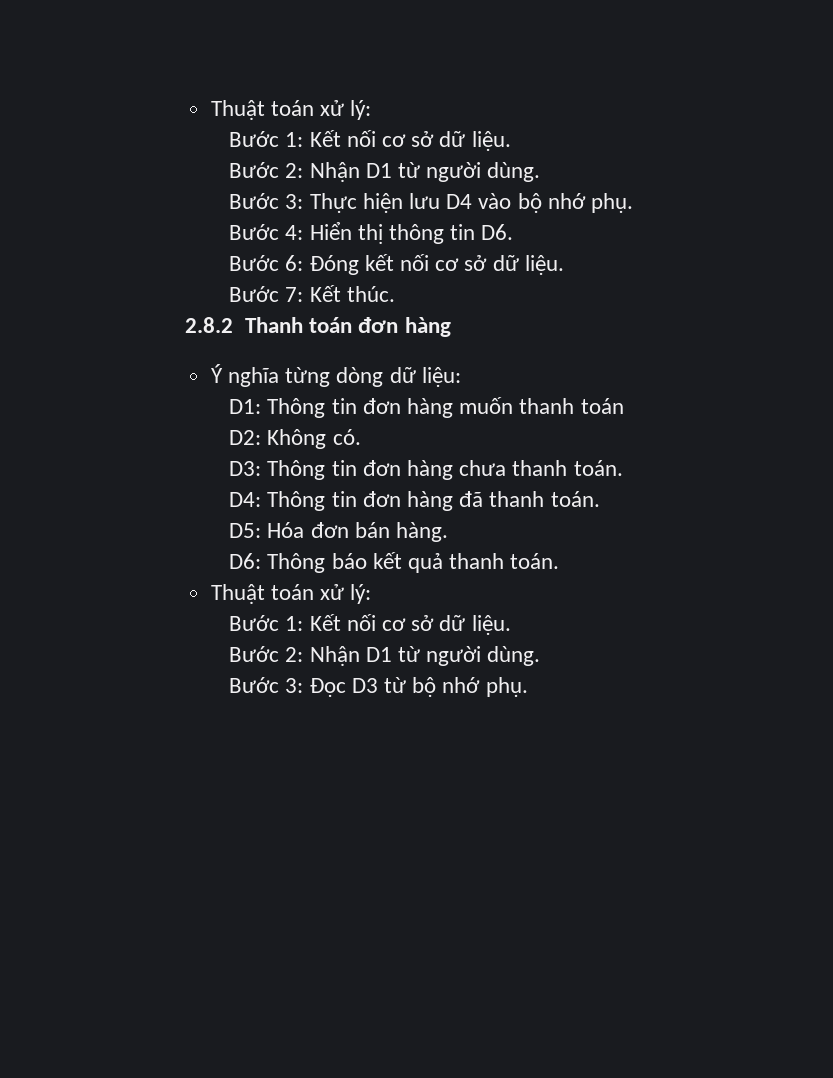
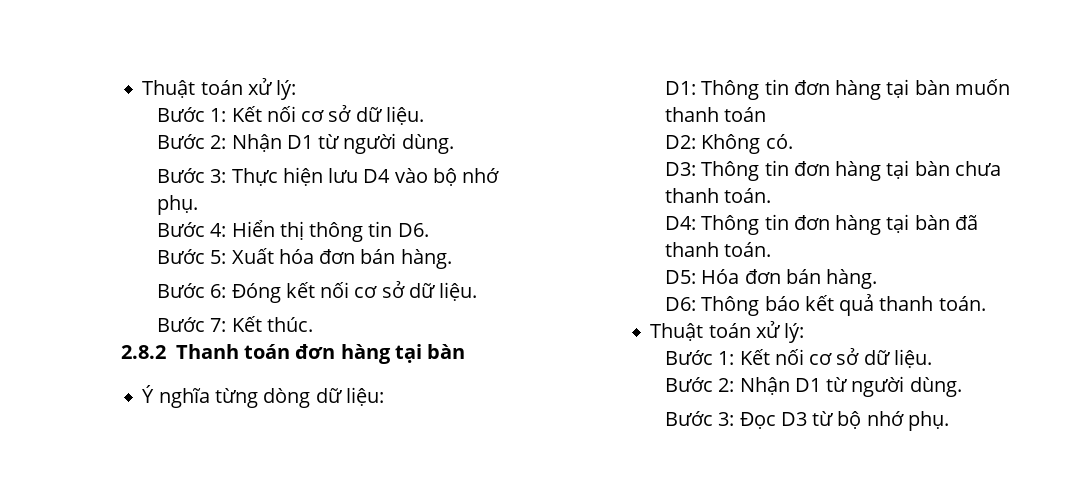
(514, 232) none -> [156,248,452,269] // Bước 5: Xuất hóa đơn bán hàng.
(451, 327) none -> [394,344,466,363] tại bàn
(454, 408) none -> [886,79,950,98] tại bàn
(454, 470) none -> [886,160,950,179] tại bàn
(454, 501) none -> [886,214,950,233] tại bàn

